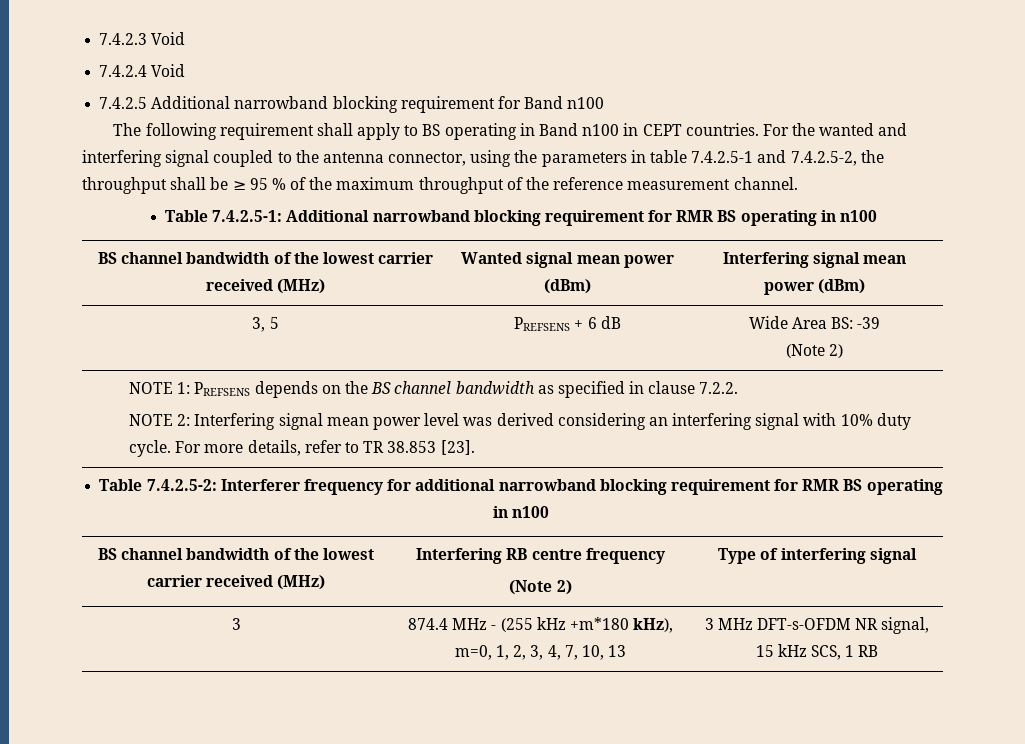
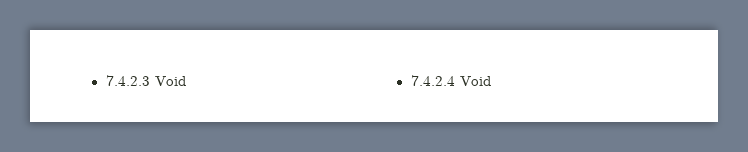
[99,96,605,113] [113,123,908,140] [82,150,884,167] [82,177,798,194] [165,210,878,226] [97,252,434,264] [205,279,326,294] [461,252,674,268] [544,279,591,294] [722,252,907,268] [763,279,866,295] [252,317,279,332] [514,316,621,331] [748,316,881,329] [785,344,844,358] [129,381,739,398] [129,413,911,430] [129,440,475,457] [99,479,943,495] [492,506,550,518] [98,548,374,560] [146,575,326,590] [416,548,665,564] [509,580,572,595] [718,548,917,564] [231,618,241,630] [407,617,674,633] [454,645,627,660] [704,617,930,634] [755,644,879,660] // 7.4.2.5 Additional narrowband blocking requirement for Band n100 // The following requirement shall apply to BS operating in Band n100 in CEPT countries. For the wanted and interfering signal coupled to the antenna connector, using the parameters in table 7.4.2.5-1 and 7.4.2.5-2, the throughput shall be ≥ 95 % of the maximum throughput of the reference measurement channel. // Table 7.4.2.5-1: Additional narrowband blocking requirement for RMR BS operating in n100 // BS channel bandwidth of the lowest carrier received (MHz) | Wanted signal mean power (dBm) | Interfering signal mean power (dBm) // 3, 5 | PREFSENS + 6 dB | Wide Area BS: -39 // (Note 2) // NOTE 1: PREFSENS depends on the BS channel bandwidth as specified in clause 7.2.2. // NOTE 2: Interfering signal mean power level was derived considering an interfering signal with 10% duty cycle. For more details, refer to TR 38.853 [23]. // Table 7.4.2.5-2: Interferer frequency for additional narrowband blocking requirement for RMR BS operating in n100 // BS channel bandwidth of the lowest carrier received (MHz) | Interfering RB centre frequency // (Note 2) | Type of interfering signal // 3 | 874.4 MHz - (255 kHz +m*180 kHz), m=0, 1, 2, 3, 4, 7, 10, 13 | 3 MHz DFT-s-OFDM NR signal, 15 kHz SCS, 1 RB -> (491, 81) none

